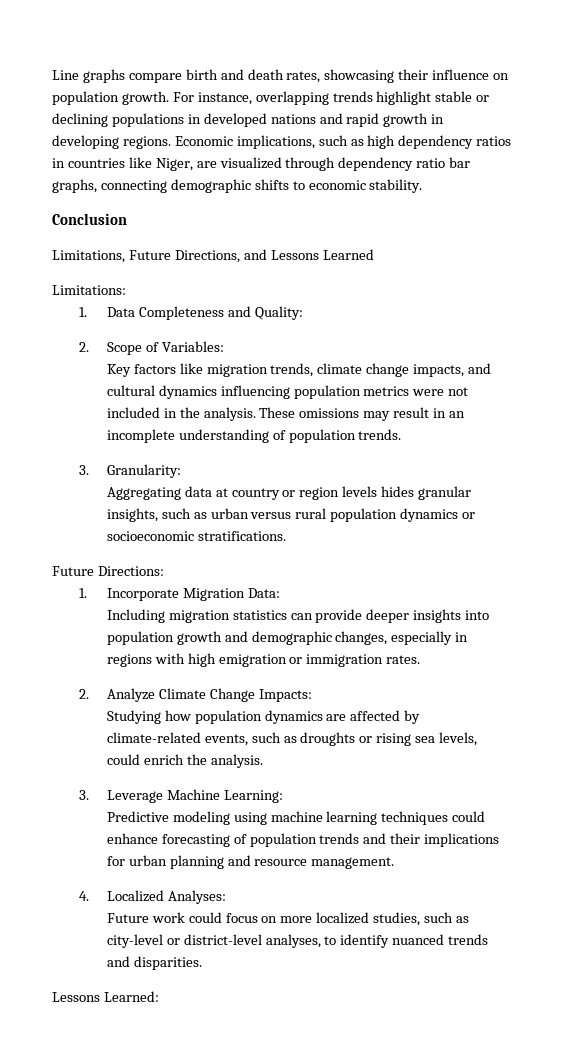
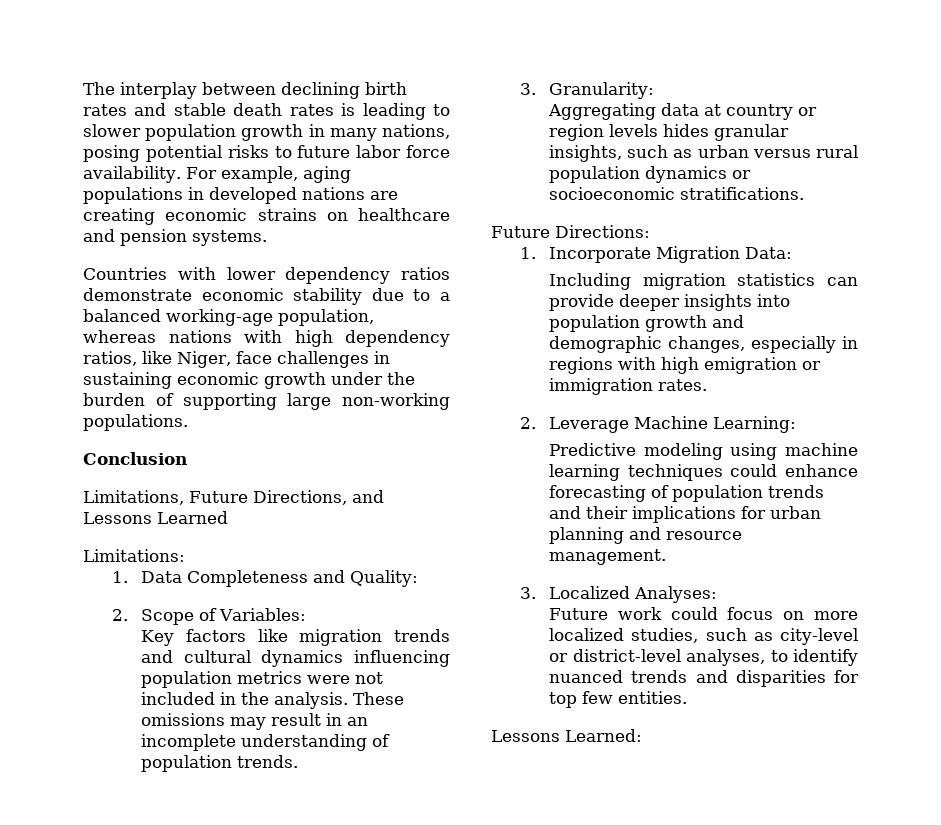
[52,69,510,83] [52,91,490,105] [52,113,445,127] [52,135,512,149] [52,157,471,171] [52,179,423,193] Line graphs compare birth and death rates, showcasing their influence on population growth. For instance, overlapping trends highlight stable or declining populations in developed nations and rapid growth in developing regions. Economic implications, such as high dependency ratios in countries like Niger, are visualized through dependency ratio bar graphs, connecting demographic shifts to economic stability. -> [83,82,407,99] [83,103,450,120] [83,124,450,141] [83,145,450,162] [83,166,351,183] [83,187,398,204] [83,208,450,225] [83,229,267,246] [83,267,450,284] [83,288,451,305] [83,309,374,326] [83,330,450,347] [83,351,390,368] [83,372,415,389] [83,393,450,410] [83,414,188,431] The interplay between declining birth rates and stable death rates is leading to slower population growth in many nations, posing potential risks to future labor force availability. For example, aging populations in developed nations are creating economic strains on healthcare and pension systems. // Countries with lower dependency ratios demonstrate economic stability due to a balanced working-age population, whereas nations with high dependency ratios, like Niger, face challenges in sustaining economic growth under the burden of supporting large non-working populations.
[270,363,465,377] trends, climate change impacts, -> [394,629,451,642] trends
[106,688,312,702] [106,710,421,724] [106,732,478,746] [106,754,263,768] [79,790,90,800] Analyze Climate Change Impacts: // Studying how population dynamics are affected by climate-related events, such as droughts or rising sea levels, could enrich the analysis. // 3. -> (537, 423) none
[79,891,90,901] 4. -> [520,587,537,599] 3.
[133,956,202,970] disparities. -> [735,670,859,687] [549,691,688,708] disparities for top few entities.

